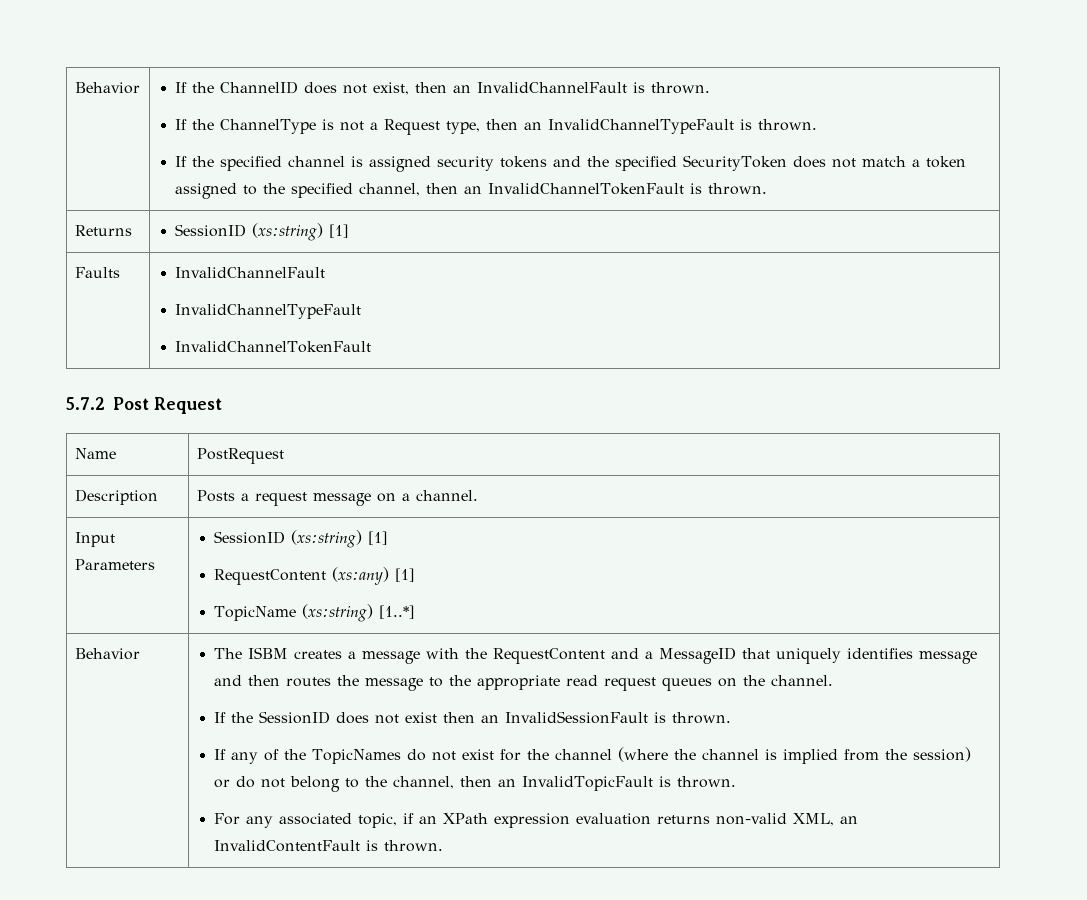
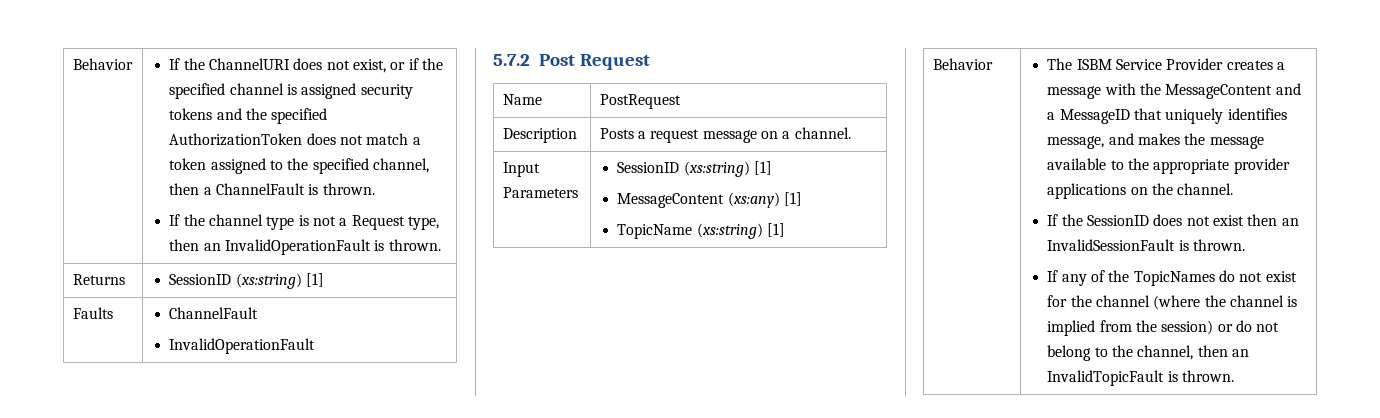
[220,81,299,94] ChannelID -> [208,58,290,70] ChannelURI
[415,82,711,94] [175,119,818,135] [175,156,188,167] then an InvalidChannelFault is thrown. // If the ChannelType is not a Request type, then an InvalidChannelTypeFault is thrown. // If -> [390,58,419,70] or if
[683,155,788,171] SecurityToken -> [169,133,303,146] AuthorizationToken
[464,183,685,195] an InvalidChannelTokenFault -> [203,183,375,195] [169,214,439,230] [169,239,371,255] a ChannelFault is thrown. // If the channel type is not a Request type, then an InvalidOperationFault
[175,267,326,278] [175,304,362,319] [175,341,372,353] InvalidChannelFault // InvalidChannelTypeFault // InvalidChannelTokenFault -> [169,307,259,319] [169,338,316,354] ChannelFault // InvalidOperationFault
[214,569,327,585] RequestContent -> [617,193,725,208] MessageContent
[379,605,416,619] [1..*] -> [766,223,785,237] [1]
(289, 653) none -> [1115,58,1224,70] Service Provider
[493,648,606,664] RequestContent -> [1165,84,1273,99] MessageContent
[919,651,978,664] [214,675,332,687] message and then routes -> [1047,133,1180,149] message, and makes
(424, 684) none -> [1047,158,1107,170] available
[566,675,713,691] read request queues -> [1233,158,1290,174] [1047,183,1127,199] provider applications
[214,813,859,828] [214,840,444,852] // For any associated topic, if an XPath expression evaluation returns non-valid XML, an InvalidContentFault is thrown. -> (1234, 376) none

